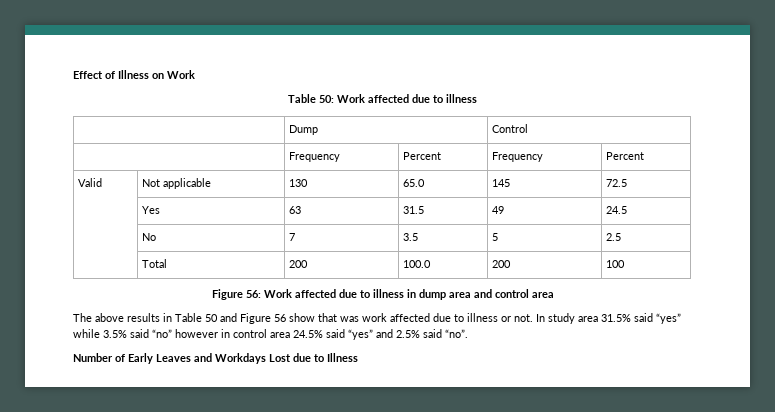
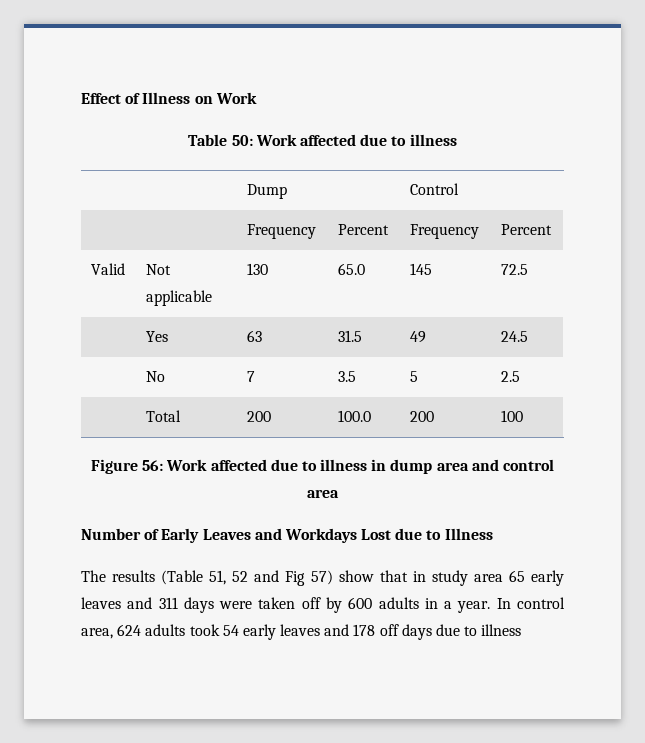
[73,313,681,324] [73,329,468,340] // The above results in Table 50 and Figure 56 show that was work affected due to illness or not. In study area 31.5% said “yes” while 3.5% said “no” however in control area 24.5% said “yes” and 2.5% said “no”. -> (339, 493) none
(358, 357) none -> [81,570,564,586] [81,597,565,613] [81,624,522,640] // The results (Table 51, 52 and Fig 57) show that in study area 65 early leaves and 311 days were taken off by 600 adults in a year. In control area, 624 adults took 54 early leaves and 178 off days due to illness

